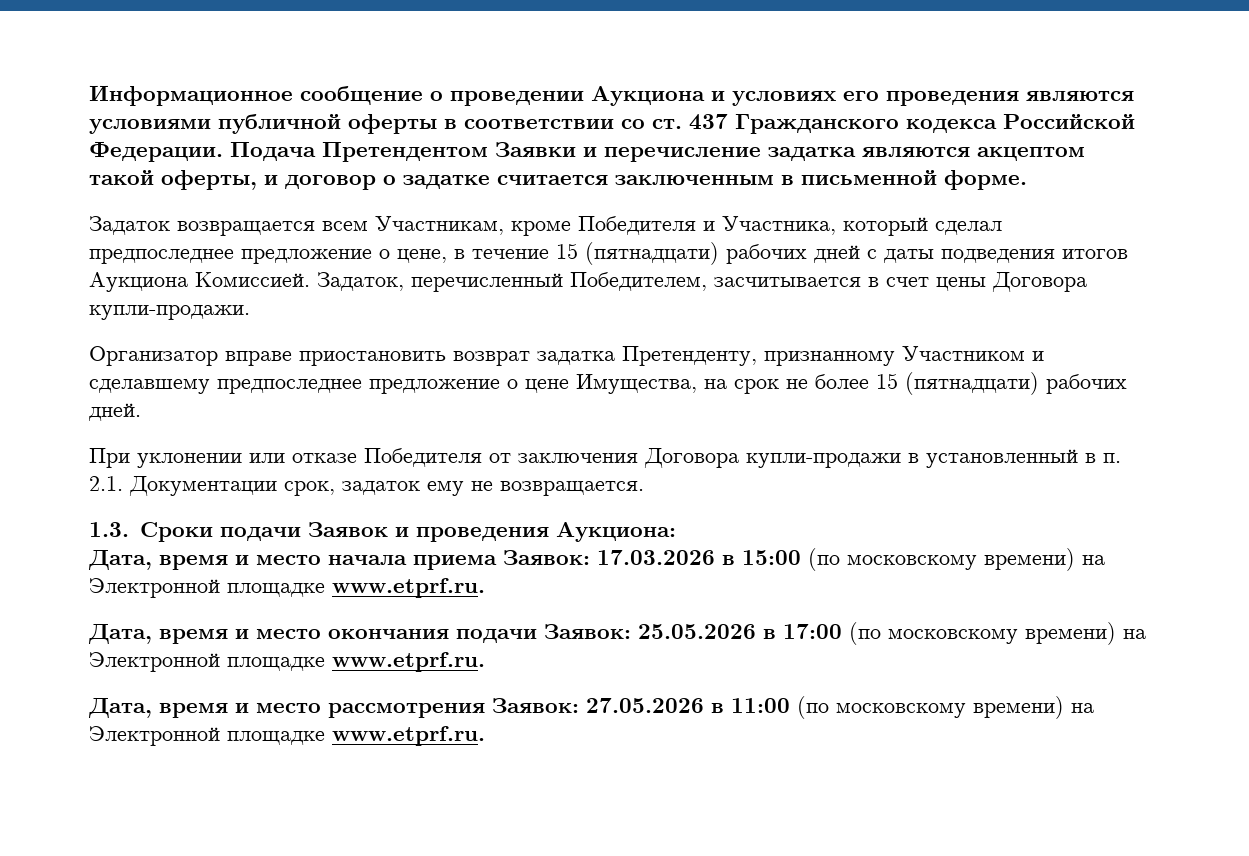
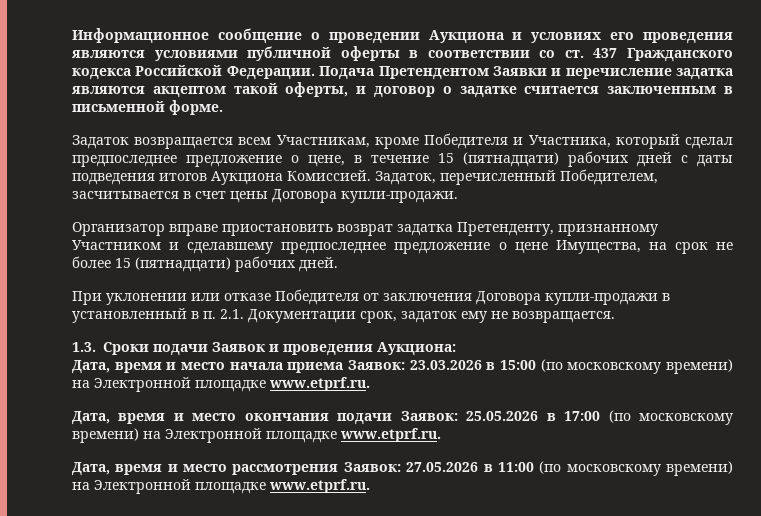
[597,550,715,565] 17.03.2026 -> [409,360,482,370] 23.03.2026

